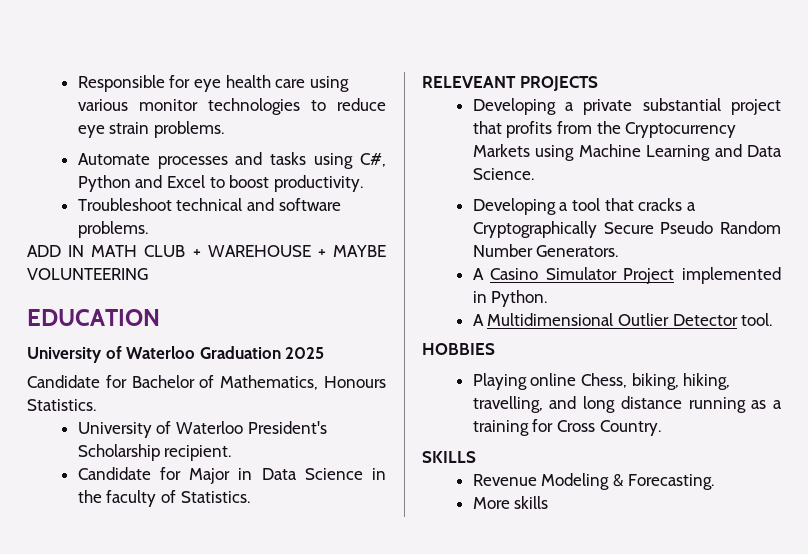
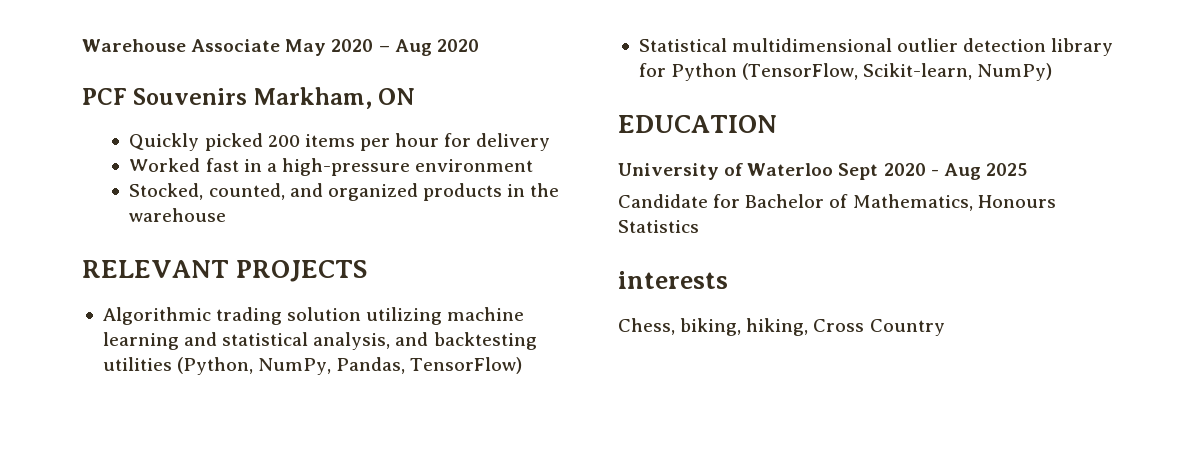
[77,75,349,92] [77,98,386,115] [77,121,224,138] [77,152,386,169] [77,175,363,192] [77,198,341,211] [77,221,148,238] [27,245,387,257] [27,268,148,280] Responsible for eye health care using various monitor technologies to reduce eye strain problems. // Automate processes and tasks using C#, Python and Excel to boost productivity. // Troubleshoot technical and software problems. // ADD IN MATH CLUB + WAREHOUSE + MAYBE VOLUNTEERING -> [82,39,479,56] [82,87,416,109] [129,133,551,151] [129,158,534,176] [129,183,560,201] [129,208,227,222] [82,260,368,282] [102,307,525,325] [102,332,537,350] [102,357,523,375] [638,38,1114,56] [638,63,1053,81] Warehouse Associate May 2020 – Aug 2020 // PCF Souvenirs Markham, ON // Quickly picked 200 items per hour for delivery // Worked fast in a high-pressure environment // Stocked, counted, and organized products in the warehouse // RELEVANT PROJECTS // Algorithmic trading solution utilizing machine learning and statistical analysis, and backtesting utilities (Python, NumPy, Pandas, TensorFlow) // Statistical multidimensional outlier detection library for Python (TensorFlow, Scikit-learn, NumPy)
[199,346,281,359] Graduation -> [838,163,981,180] Sept 2020 - Aug
[27,399,96,411] [77,421,327,438] [77,444,232,461] [77,467,386,484] [77,490,250,507] [422,76,598,91] [472,98,781,115] [472,121,737,138] [472,144,782,161] [472,168,534,180] [472,198,696,215] [472,221,781,238] [472,244,619,257] [472,267,781,284] [472,290,548,307] [472,313,773,326] [422,343,495,355] [472,373,731,390] [472,396,782,413] [472,419,661,436] [422,451,476,463] [472,473,714,490] [472,496,549,509] Statistics. // University of Waterloo President's Scholarship recipient. // Candidate for Major in Data Science in the faculty of Statistics. // RELEVEANT PROJECTS // Developing a private substantial project that profits from the Cryptocurrency Markets using Machine Learning and Data Science. // Developing a tool that cracks a Cryptographically Secure Pseudo Random Number Generators. // A Casino Simulator Project implemented in Python. // A Multidimensional Outlier Detector tool. // HOBBIES // Playing online Chess, biking, hiking, travelling, and long distance running as a training for Cross Country. // SKILLS // Revenue Modeling & Forecasting. // More skills -> [618,220,699,233] [618,271,728,289] [618,318,945,336] Statistics // interests // Chess, biking, hiking, Cross Country

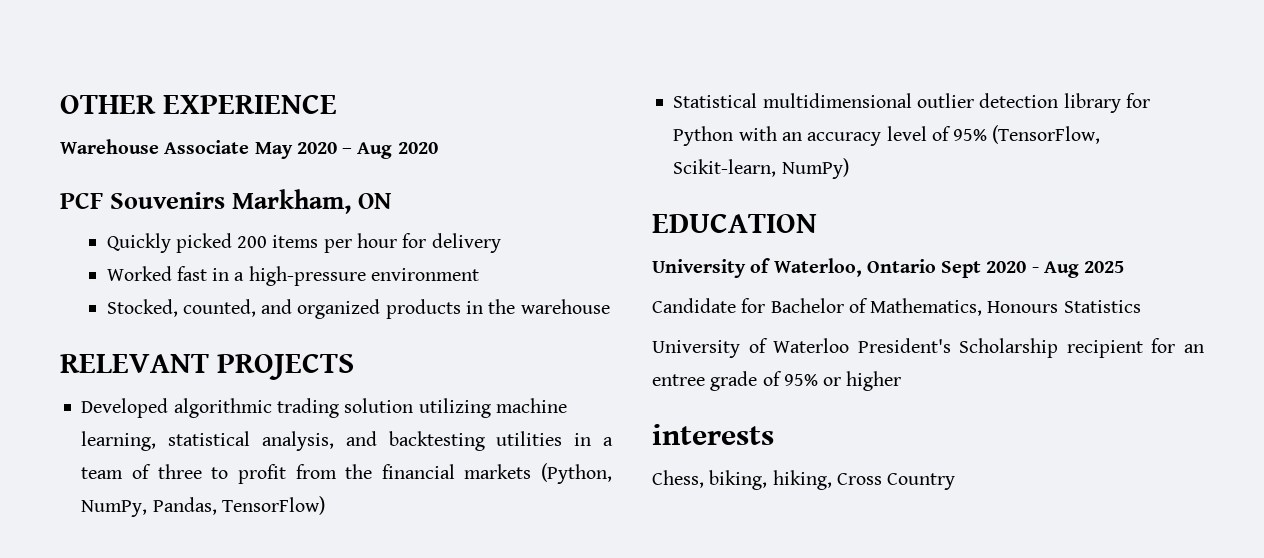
(82, 45) none -> [60,94,338,114] OTHER EXPERIENCE //
[102,307,211,325] Algorithmic -> [81,398,272,418] Developed algorithmic
[102,332,218,350] learning and -> [81,431,157,451] learning,
(172, 364) none -> [574,433,613,446] [81,464,532,484] in a team of three to profit from the financial markets
(738, 72) none -> [738,126,988,146] with an accuracy level of 95%
[747,163,834,176] Waterloo -> [773,258,936,277] Waterloo, Ontario
(699, 226) none -> [652,338,1204,358] [652,371,902,391] // University of Waterloo President's Scholarship recipient for an entree grade of 95% or higher

